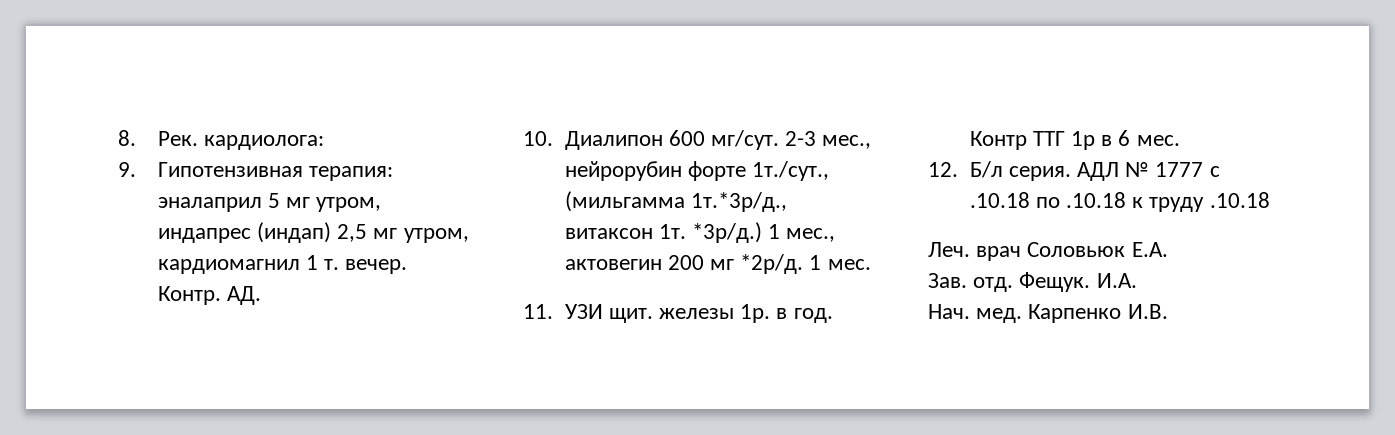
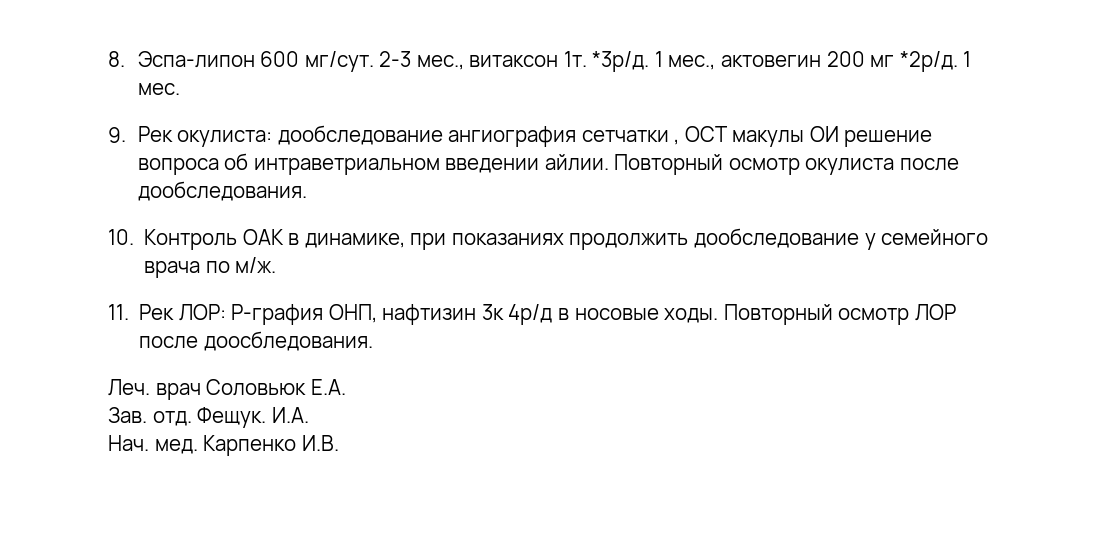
[157,131,325,150] [118,162,394,181] [157,193,382,212] [157,222,469,243] [157,255,408,274] [157,286,262,305] [523,130,872,150] [564,161,829,181] [564,191,787,212] Рек. кардиолога: // 9. Гипотензивная терапия: эналаприл 5 мг утром, индапрес (индап) 2,5 мг утром, кардиомагнил 1 т. вечер. Контр. АД. // 10. Диалипон 600 мг/сут. 2-3 мес., нейрорубин форте 1т./сут., (мильгамма 1т.*3р/д., -> [137,51,464,72] Эспа-липон 600 мг/сут. 2-3 мес.,
[691,222,762,243] *3р/д.) -> [592,51,650,72] *3р/д.
[523,304,833,323] [969,130,1180,150] [928,161,1220,181] [969,192,1270,212] 11. УЗИ щит. железы 1р. в год. Контр ТТГ 1р в 6 мес. // 12. Б/л серия. АДЛ № 1777 с .10.18 по .10.18 к труду .10.18 -> [108,125,933,147] [137,153,959,175] [137,181,307,201] [108,228,989,250] [144,257,277,278] [108,304,956,325] [139,331,373,351] 9. Рек окулиста: дообследование ангиография сетчатки , ОСТ макулы ОИ решение вопроса об интраветриальном введении айлии. Повторный осмотр окулиста после дообследования. // 10. Контроль ОАК в динамике, при показаниях продолжить дообследование у семейного врача по м/ж. // 11. Рек ЛОР: Р-графия ОНП, нафтизин 3к 4р/д в носовые ходы. Повторный осмотр ЛОР после доосбледования.

